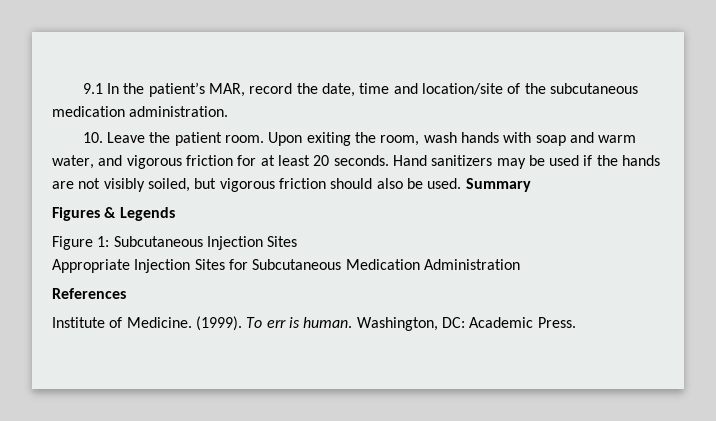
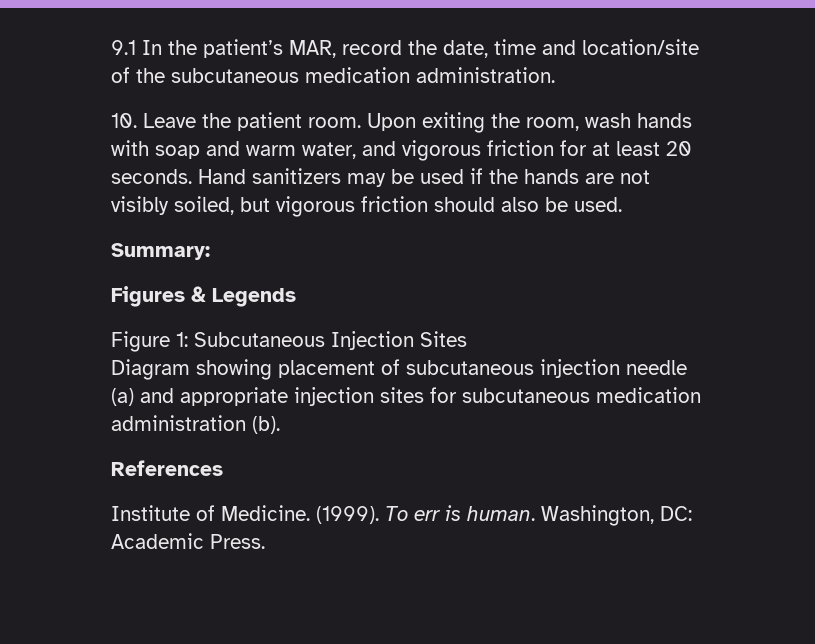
[465,178,531,192] Summary -> [111,243,210,260] // Summary:
[52,259,520,273] Appropriate Injection Sites for Subcutaneous Medication Administration -> [111,359,687,380] [111,387,701,406] [111,415,280,434] Diagram showing placement of subcutaneous injection needle (a) and appropriate injection sites for subcutaneous medication administration (b).

